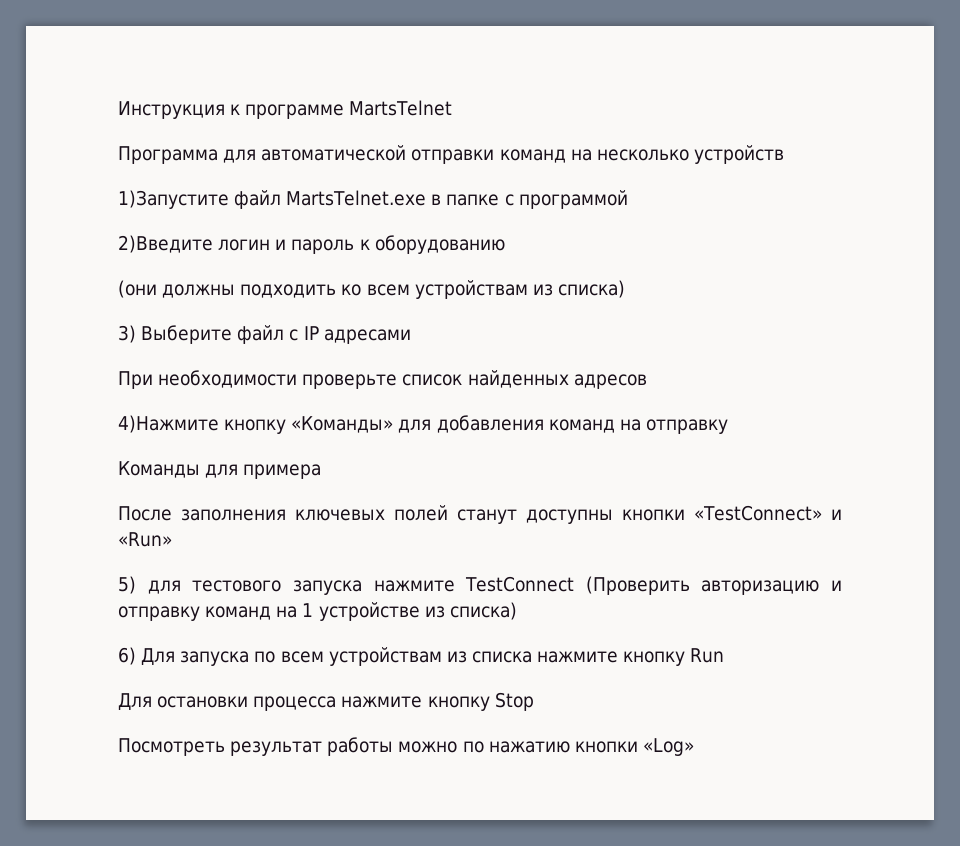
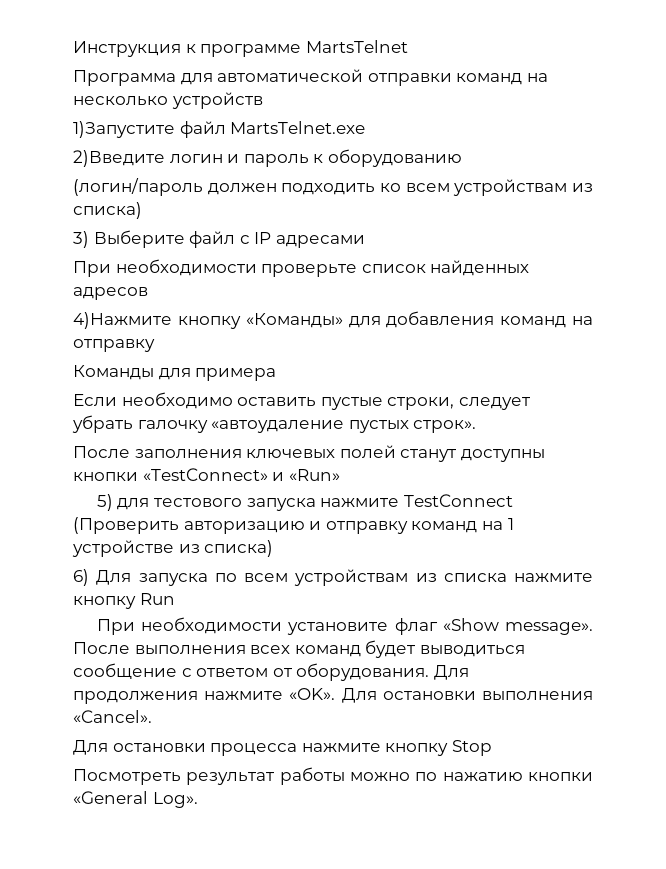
[431,190,628,209] в папке с программой -> (366, 127) none
[118,280,236,298] (они должны -> [73,178,277,196] (логин/пароль должен
(322, 471) none -> [73,392,530,410] [72,415,477,433] // Если необходимо оставить пустые строки, следует убрать галочку «автоудаление пустых строк».
(725, 655) none -> [96,617,593,635] [73,640,525,658] [73,663,469,681] [73,688,593,704] [73,710,152,723] // При необходимости установите флаг «Show message». После выполнения всех команд будет выводиться сообщение с ответом от оборудования. Для продолжения нажмите «OK». Для остановки выполнения «Cancel».
[642,738,694,756] «Log» -> [73,791,198,808] «General Log».

